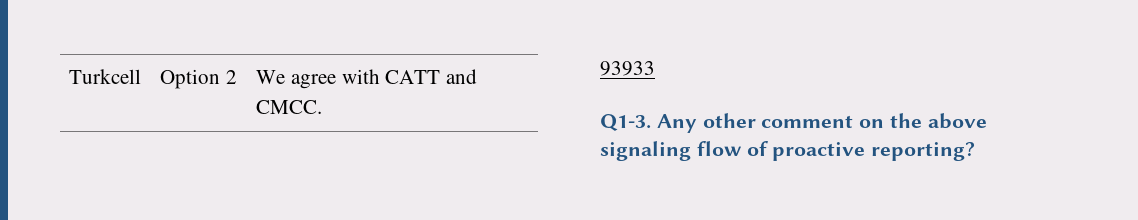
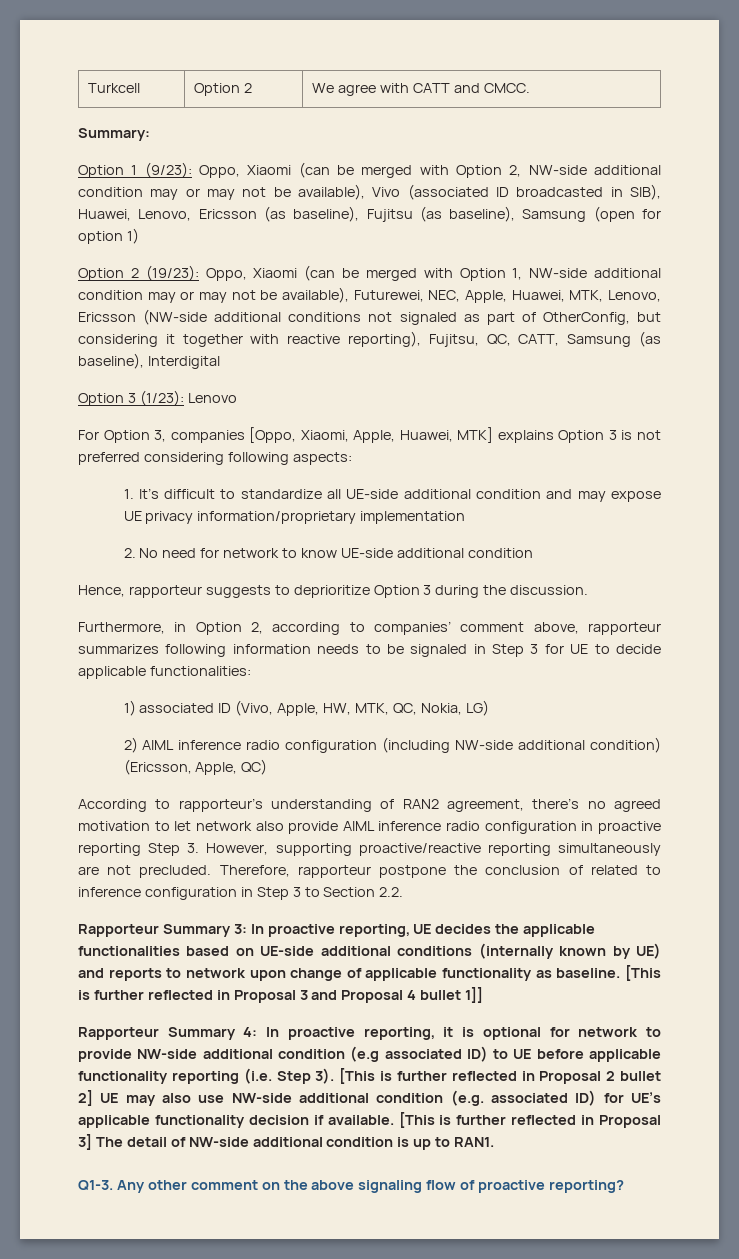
[600,61,655,76] 93933 -> [78,128,150,141] [78,162,661,178] [78,184,661,200] [78,206,661,222] [78,228,139,244] [78,265,661,281] [78,287,662,303] [78,309,662,325] [78,331,661,347] [78,353,220,369] [78,390,237,406] [78,427,662,443] [78,452,352,465] [123,488,661,502] [123,511,466,524] [123,548,533,558] [78,585,589,598] [78,621,661,635] [78,644,661,657] [78,666,251,679] [123,700,489,716] [123,737,661,753] [123,759,268,775] [78,798,661,812] [78,821,661,834] [78,843,661,856] [78,865,661,878] [78,887,404,900] [78,924,596,937] [78,943,662,959] [78,965,661,981] [78,987,484,1003] [78,1027,662,1040] [78,1046,662,1062] [78,1068,661,1084] [78,1090,661,1106] [78,1112,661,1128] [78,1134,495,1150] Summary: // Option 1 (9/23): Oppo, Xiaomi (can be merged with Option 2, NW-side additional condition may or may not be available), Vivo (associated ID broadcasted in SIB), Huawei, Lenovo, Ericsson (as baseline), Fujitsu (as baseline), Samsung (open for option 1) // Option 2 (19/23): Oppo, Xiaomi (can be merged with Option 1, NW-side additional condition may or may not be available), Futurewei, NEC, Apple, Huawei, MTK, Lenovo, Ericsson (NW-side additional conditions not signaled as part of OtherConfig, but considering it together with reactive reporting), Fujitsu, QC, CATT, Samsung (as baseline), Interdigital // Option 3 (1/23): Lenovo // For Option 3, companies [Oppo, Xiaomi, Apple, Huawei, MTK] explains Option 3 is not preferred considering following aspects: // 1. It’s difficult to standardize all UE-side additional condition and may expose UE privacy information/proprietary implementation // 2. No need for network to know UE-side additional condition // Hence, rapporteur suggests to deprioritize Option 3 during the discussion. // Furthermore, in Option 2, according to companies’ comment above, rapporteur summarizes following information needs to be signaled in Step 3 for UE to decide applicable functionalities: // 1) associated ID (Vivo, Apple, HW, MTK, QC, Nokia, LG) // 2) AIML inference radio configuration (including NW-side additional condition) (Ericsson, Apple, QC) // According to rapporteur’s understanding of RAN2 agreement, there’s no agreed motivation to let network also provide AIML inference radio configuration in proactive reporting Step 3. However, supporting proactive/reactive reporting simultaneously are not precluded. Therefore, rapporteur postpone the conclusion of related to inference configuration in Step 3 to Section 2.2. // Rapporteur Summary 3: In proactive reporting, UE decides the applicable functionalities based on UE-side additional conditions (internally known by UE) and reports to network upon change of applicable functionality as baseline. [This is further reflected in Proposal 3 and Proposal 4 bullet 1]] // Rapporteur Summary 4: In proactive reporting, it is optional for network to provide NW-side additional condition (e.g associated ID) to UE before applicable functionality reporting (i.e. Step 3). [This is further reflected in Proposal 2 bullet 2] UE may also use NW-side additional condition (e.g. associated ID) for UE’s applicable functionality decision if available. [This is further reflected in Proposal 3] The detail of NW-side additional condition is up to RAN1.

